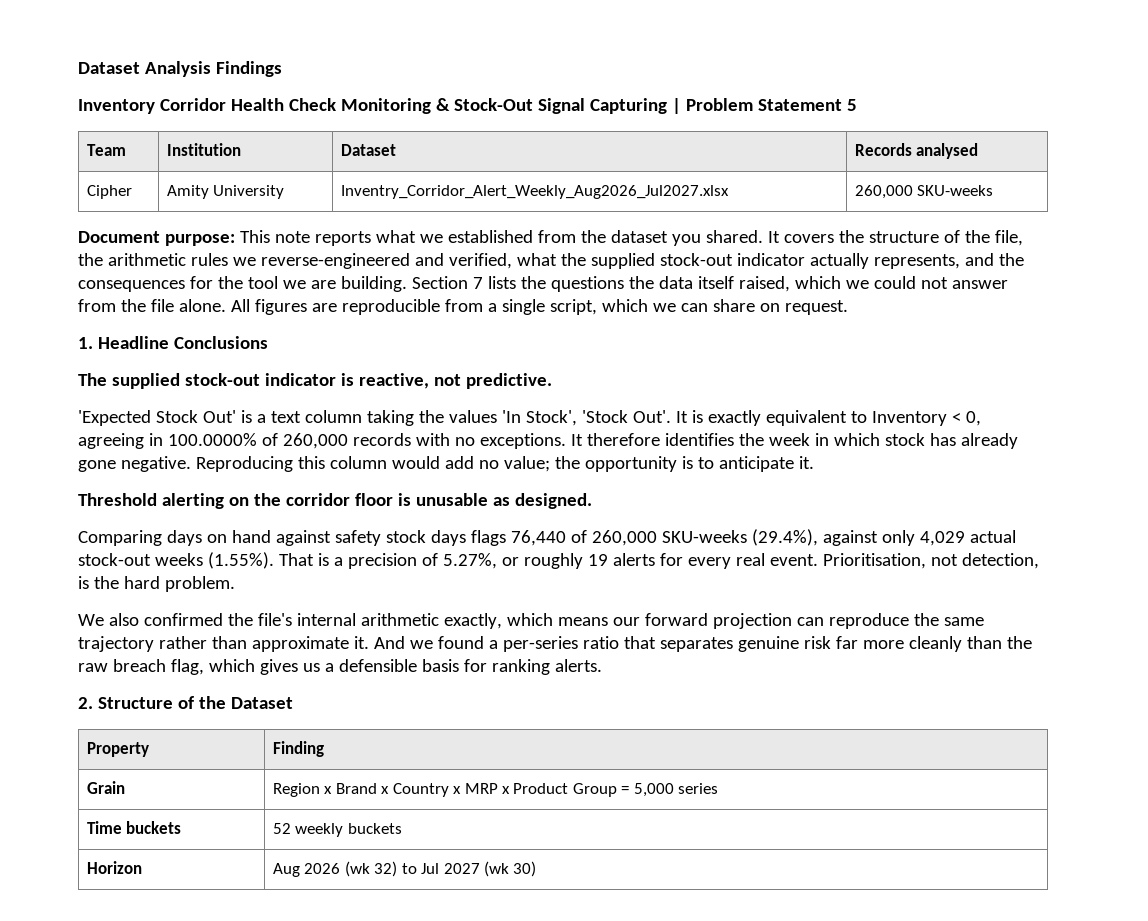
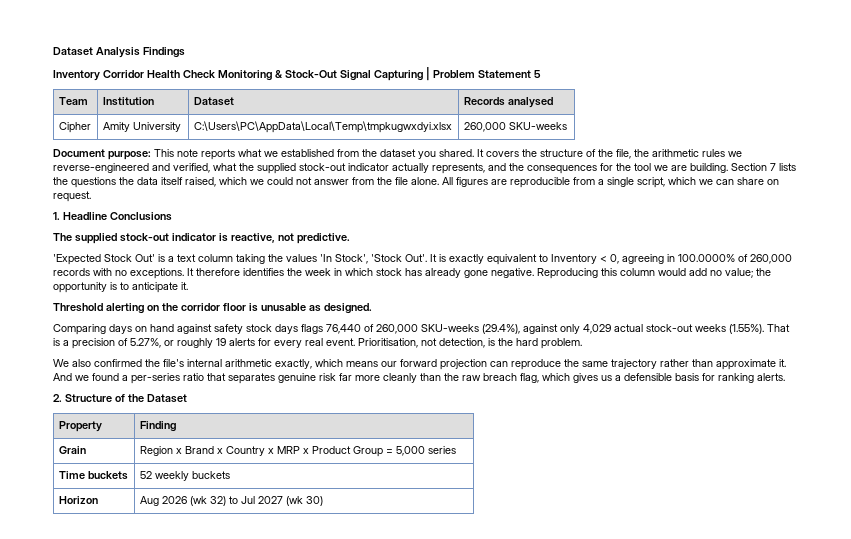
[340,185,729,199] Inventry_Corridor_Alert_Weekly_Aug2026_Jul2027.xlsx -> [193,121,452,133] C:\Users\PC\AppData\Local\Temp\tmpkugwxdyi.xlsx

